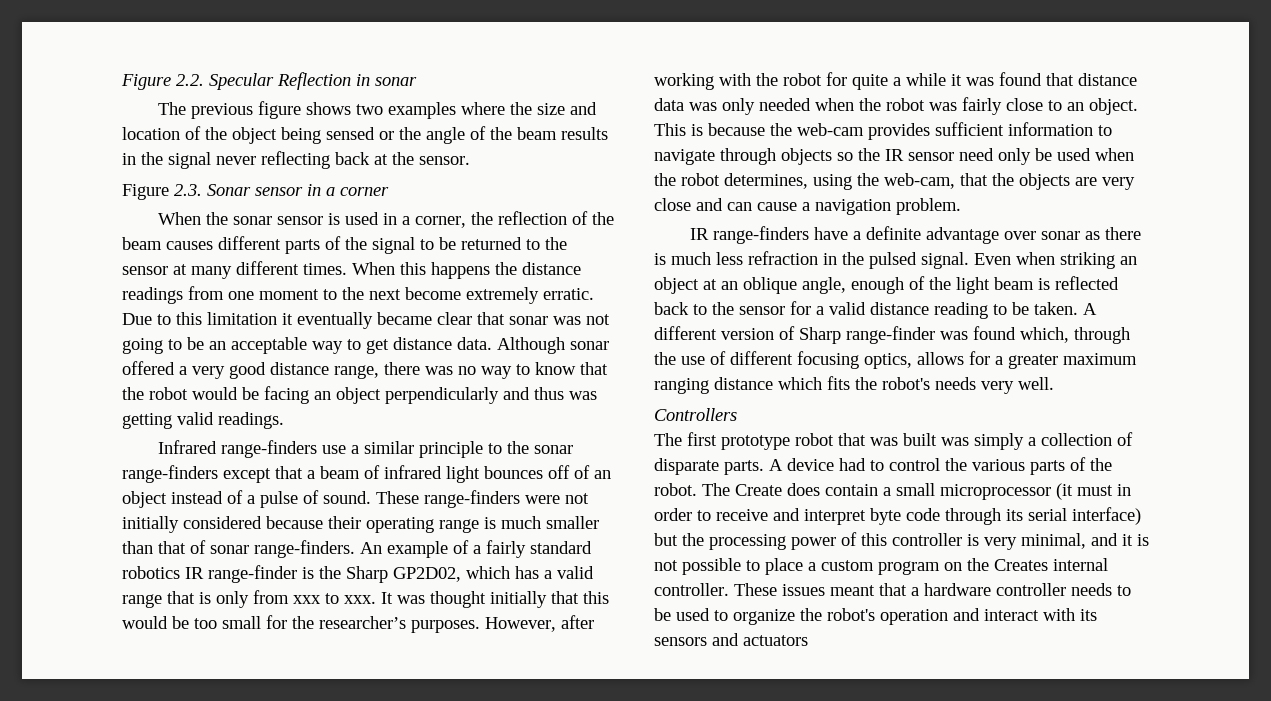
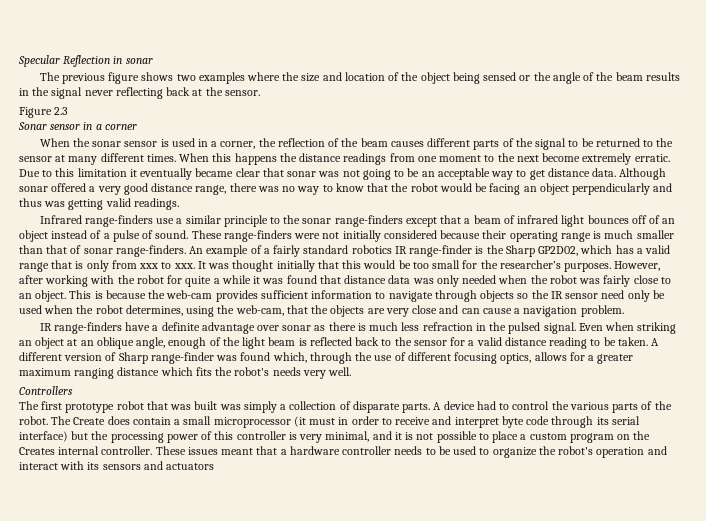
[121,74,204,90] Figure 2.2. -> (18, 61) none
[174,184,202,196] 2.3. -> [54,107,69,115] 2.3 //

